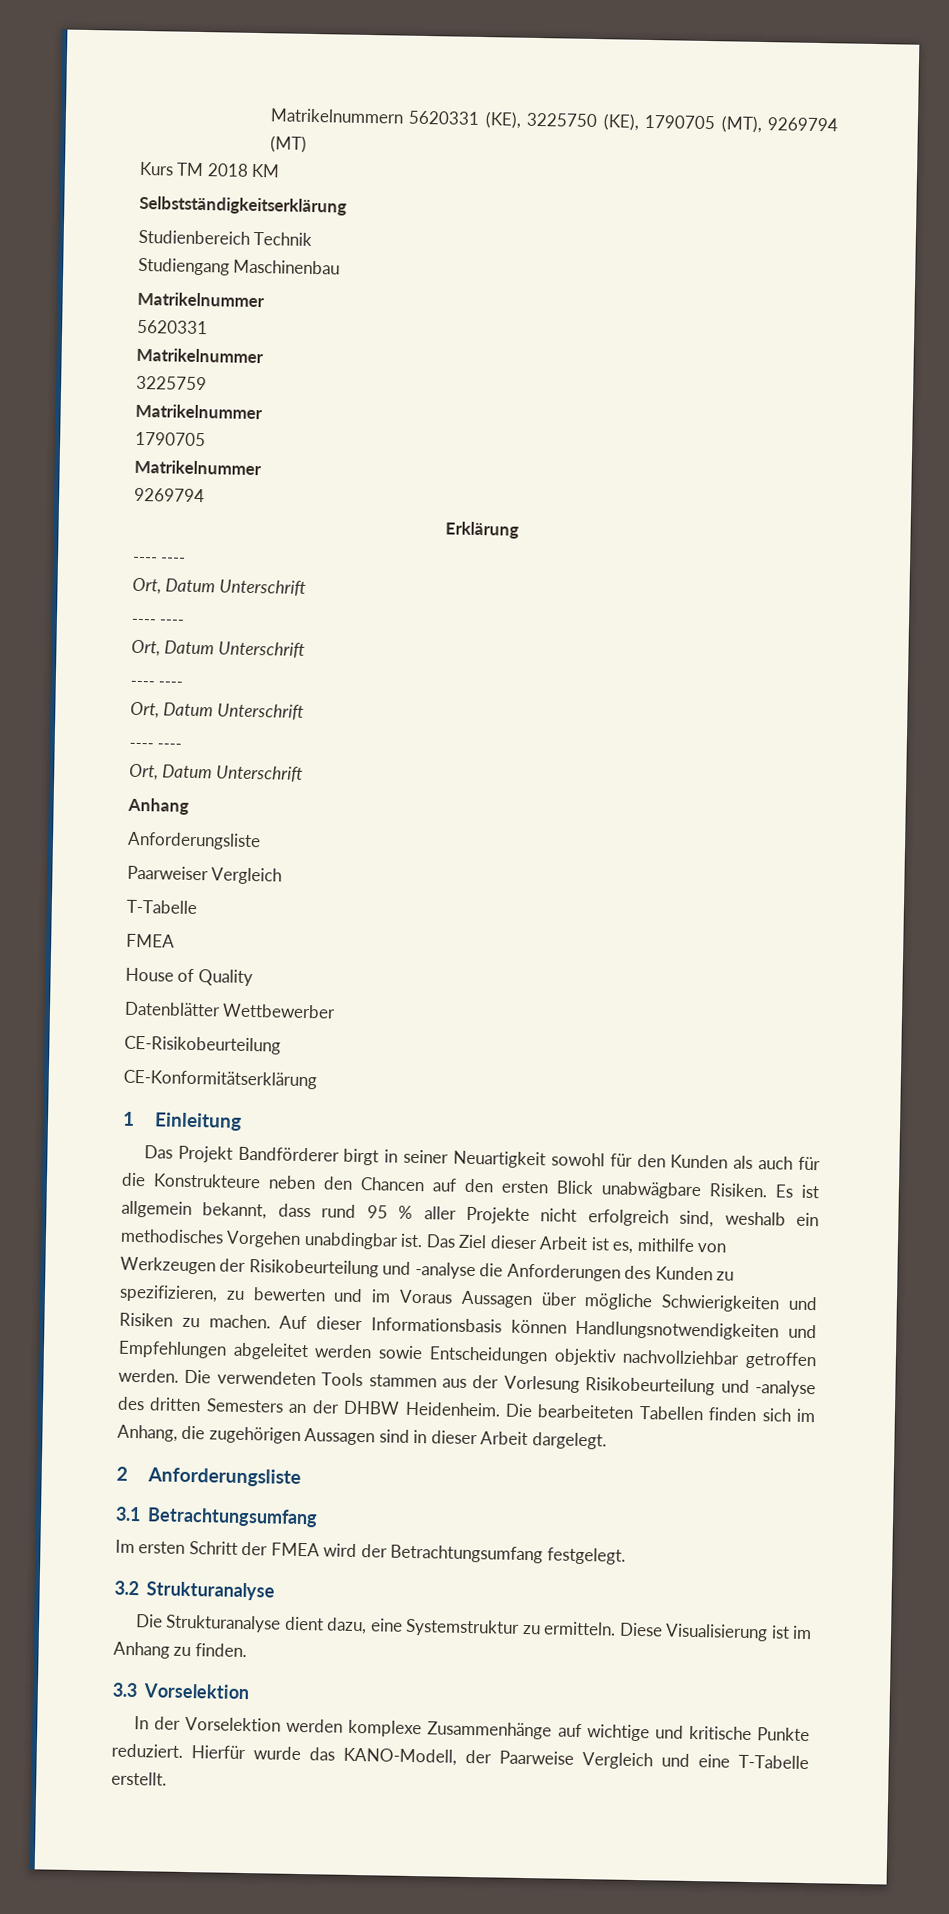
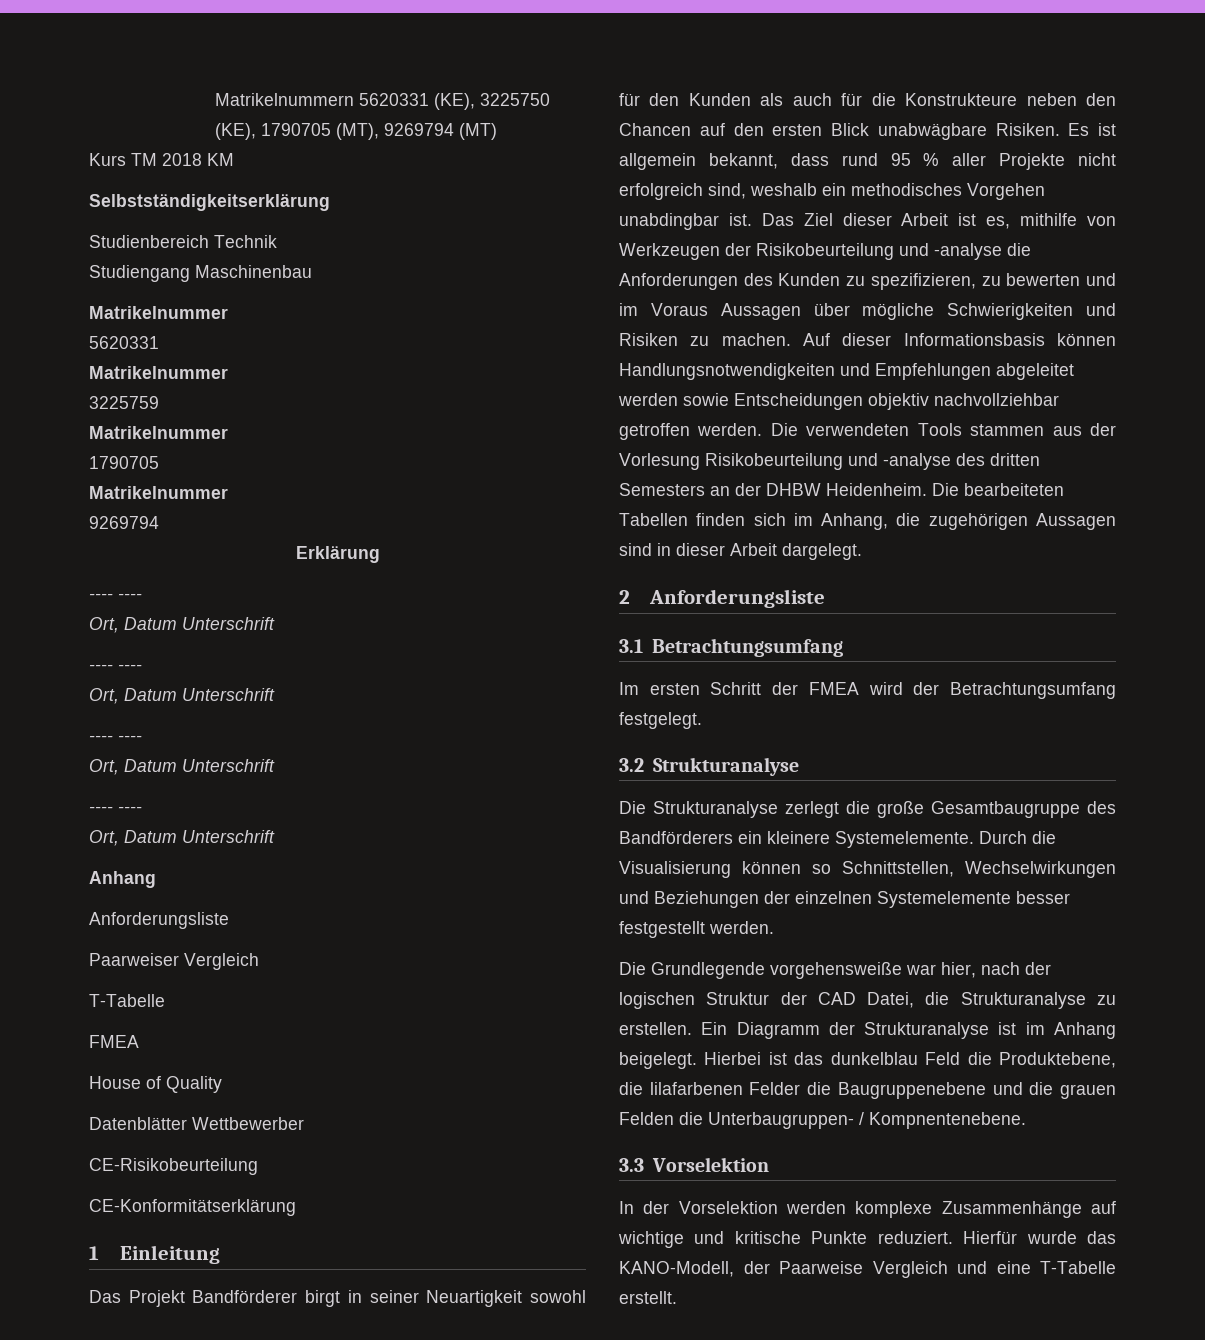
[283,1616,812,1642] [113,1641,247,1659] dient dazu, eine Systemstruktur zu ermitteln. Diese Visualisierung ist im Anhang zu finden. -> [785,801,1116,818] [619,831,1056,848] [619,861,1116,878] [619,891,1070,908] [619,921,774,938] [619,962,1051,979] [619,992,1116,1009] [619,1022,1116,1039] [619,1052,1116,1069] [619,1082,1116,1099] [619,1112,1026,1129] zerlegt die große Gesamtbaugruppe des Bandförderers ein kleinere Systemelemente. Durch die Visualisierung können so Schnittstellen, Wechselwirkungen und Beziehungen der einzelnen Systemelemente besser festgestellt werden. // Die Grundlegende vorgehensweiße war hier, nach der logischen Struktur der CAD Datei, die Strukturanalyse zu erstellen. Ein Diagramm der Strukturanalyse ist im Anhang beigelegt. Hierbei ist das dunkelblau Feld die Produktebene, die lilafarbenen Felder die Baugruppenebene und die grauen Felden die Unterbaugruppen- / Kompnentenebene.

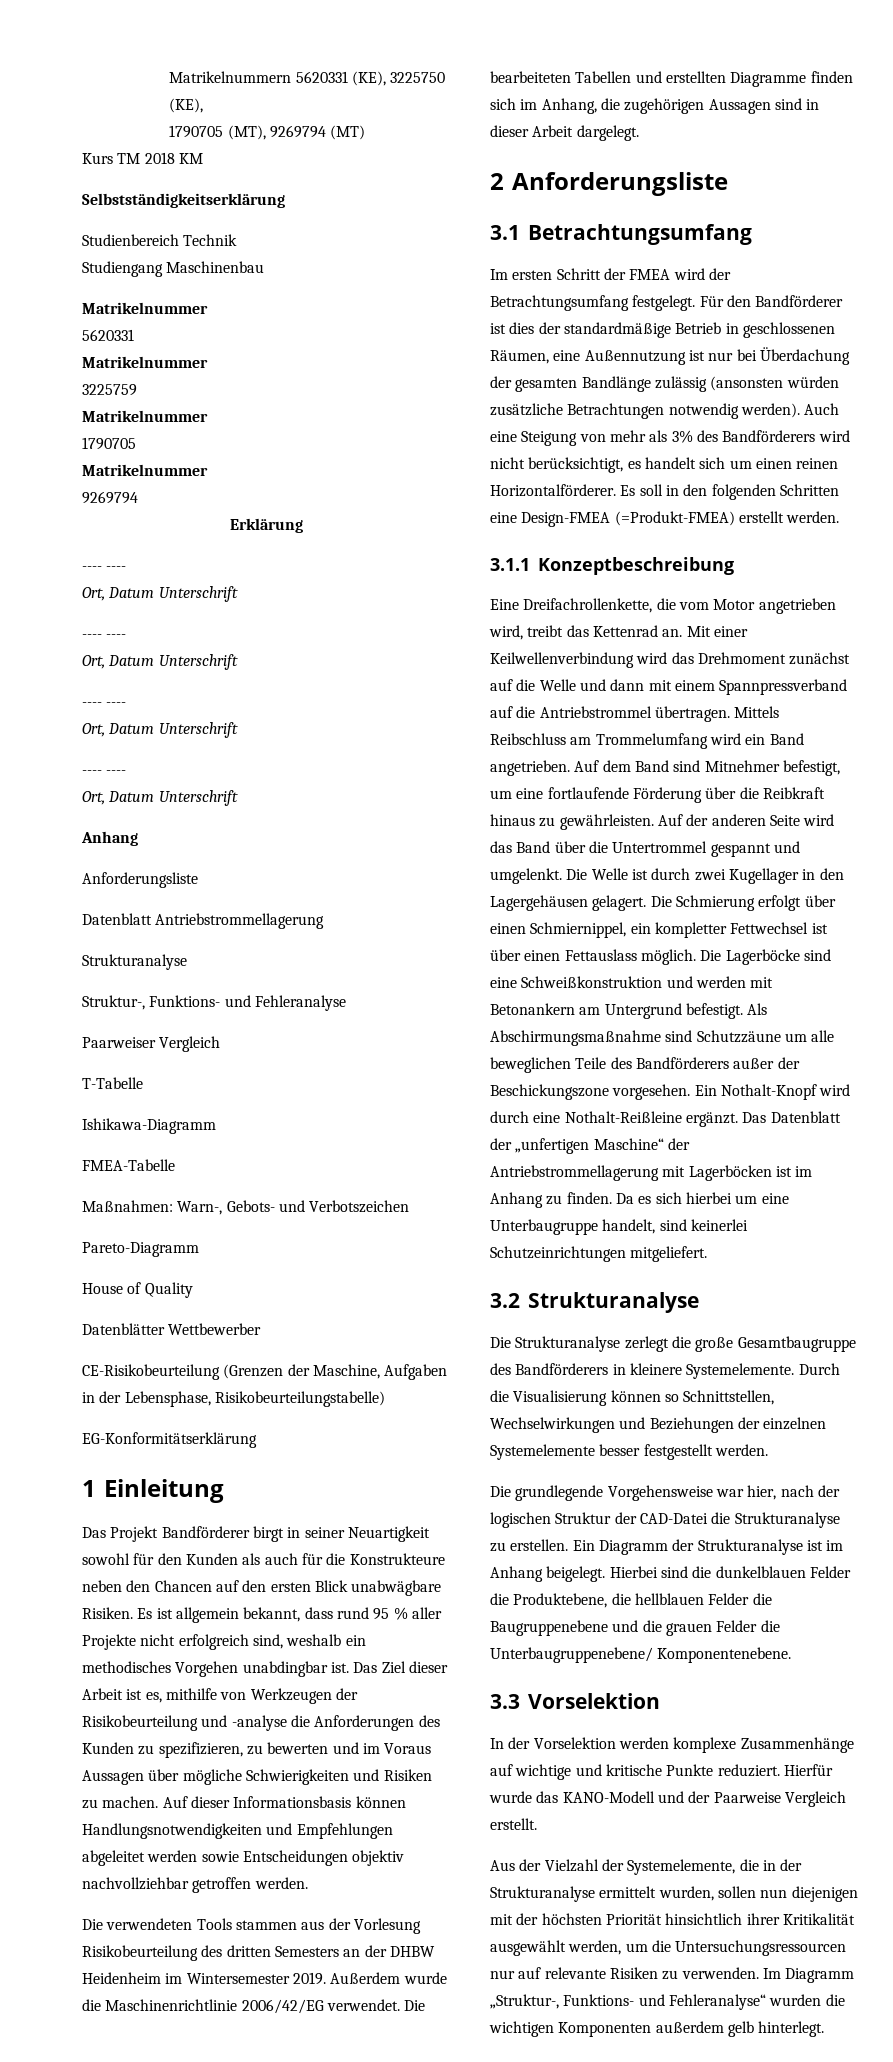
(256, 131) none -> (204, 105) //
[89,953,259,970] [89,994,165,1007] [89,1035,139,1048] Paarweiser Vergleich // T-Tabelle // FMEA -> [82,913,325,929] [82,954,187,970] [82,995,346,1011] [82,1036,221,1052] [82,1077,143,1089] [82,1118,216,1134] [82,1159,175,1171] [82,1200,410,1215] [82,1242,199,1257] Datenblatt Antriebstrommellagerung // Strukturanalyse // Struktur-, Funktions- und Fehleranalyse // Paarweiser Vergleich // T-Tabelle // Ishikawa-Diagramm // FMEA-Tabelle // Maßnahmen: Warn-, Gebots- und Verbotszeichen // Pareto-Diagramm
[89,1199,296,1216] // CE-Konformitätserklärung -> [223,1364,448,1380] [82,1391,385,1407] [82,1432,257,1448] (Grenzen der Maschine, Aufgaben in der Lebensphase, Risikobeurteilungstabelle) // EG-Konformitätserklärung
(763, 429) none -> (308, 1883) //
[848,453,951,470] und -analyse -> (198, 1953) none
[826,483,1064,496] [619,513,688,526] Heidenheim. Die bearbeiteten Tabellen -> [82,1972,447,1985] [82,1999,426,2014] [490,71,807,87] Heidenheim im Wintersemester 2019. Außerdem wurde die Maschinenrichtlinie 2006/42/EG verwendet. Die bearbeiteten Tabellen und erstellten Diagramme
(702, 720) none -> [699,295,844,307] [490,322,835,338] [490,347,850,365] [490,376,839,392] [490,403,840,419] [490,430,850,446] [490,457,839,473] [490,484,839,500] [490,511,840,527] [490,557,734,575] [490,598,836,614] [489,625,748,640] [490,652,851,668] [490,679,848,695] [490,706,780,722] [490,733,804,749] [490,760,840,776] [490,787,825,803] [490,814,835,830] [490,841,800,857] [490,868,844,884] [490,895,836,911] [490,922,828,938] [490,949,831,965] [490,976,774,988] [490,1003,768,1019] [490,1030,835,1046] [490,1057,800,1073] [490,1084,851,1100] [490,1111,841,1127] [490,1138,690,1154] [490,1165,813,1181] [490,1192,789,1208] [490,1219,748,1235] [490,1246,708,1262] Für den Bandförderer ist dies der standardmäßige Betrieb in geschlossenen Räumen, eine Außennutzung ist nur bei Überdachung der gesamten Bandlänge zulässig (ansonsten würden zusätzliche Betrachtungen notwendig werden). Auch eine Steigung von mehr als 3% des Bandförderers wird nicht berücksichtigt, es handelt sich um einen reinen Horizontalförderer. Es soll in den folgenden Schritten eine Design-FMEA (=Produkt-FMEA) erstellt werden. // 3.1.1 Konzeptbeschreibung // Eine Dreifachrollenkette, die vom Motor angetrieben wird, treibt das Kettenrad an. Mit einer Keilwellenverbindung wird das Drehmoment zunächst auf die Welle und dann mit einem Spannpressverband auf die Antriebstrommel übertragen. Mittels Reibschluss am Trommelumfang wird ein Band angetrieben. Auf dem Band sind Mitnehmer befestigt, um eine fortlaufende Förderung über die Reibkraft hinaus zu gewährleisten. Auf der anderen Seite wird das Band über die Untertrommel gespannt und umgelenkt. Die Welle ist durch zwei Kugellager in den Lagergehäusen gelagert. Die Schmierung erfolgt über einen Schmiernippel, ein kompletter Fettwechsel ist über einen Fettauslass möglich. Die Lagerböcke sind eine Schweißkonstruktion und werden mit Betonankern am Untergrund befestigt. Als Abschirmungsmaßnahme sind Schutzzäune um alle beweglichen Teile des Bandförderers außer der Beschickungszone vorgesehen. Ein Nothalt-Knopf wird durch eine Nothalt-Reißleine ergänzt. Das Datenblatt der „unfertigen Maschine“ der Antriebstrommellagerung mit Lagerböcken ist im Anhang zu finden. Da es sich hierbei um eine Unterbaugruppe handelt, sind keinerlei Schutzeinrichtungen mitgeliefert.
[738,831,762,844] ein -> [612,1364,626,1375] in
[651,962,902,979] Grundlegende vorgehensweiße -> [515,1485,713,1501] grundlegende Vorgehensweise
[817,992,915,1008] CAD Datei, -> [639,1513,708,1524] CAD-Datei
[768,1052,961,1065] ist das dunkelblau Feld -> [660,1566,851,1578] sind die dunkelblauen Felder
[649,1082,743,1095] lilafarbenen -> [634,1593,704,1605] hellblauen
[619,1112,1026,1129] Felden die Unterbaugruppen- / Kompnentenebene. -> [716,1620,780,1632] [490,1647,792,1663] Felder die Unterbaugruppenebene/ Komponentenebene.
[619,1261,734,1277] KANO-Modell, -> [562,1791,684,1803] KANO-Modell und
[957,1261,1116,1274] [619,1291,677,1304] und eine T-Tabelle erstellt. -> [490,1818,537,1830] [490,1859,803,1875] [490,1886,858,1902] [490,1913,855,1925] [490,1940,847,1956] [490,1967,855,1983] [490,1994,845,2010] [489,2021,825,2037] erstellt. // Aus der Vielzahl der Systemelemente, die in der Strukturanalyse ermittelt wurden, sollen nun diejenigen mit der höchsten Priorität hinsichtlich ihrer Kritikalität ausgewählt werden, um die Untersuchungsressourcen nur auf relevante Risiken zu verwenden. Im Diagramm „Struktur-, Funktions- und Fehleranalyse“ wurden die wichtigen Komponenten außerdem gelb hinterlegt.

